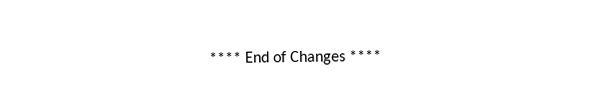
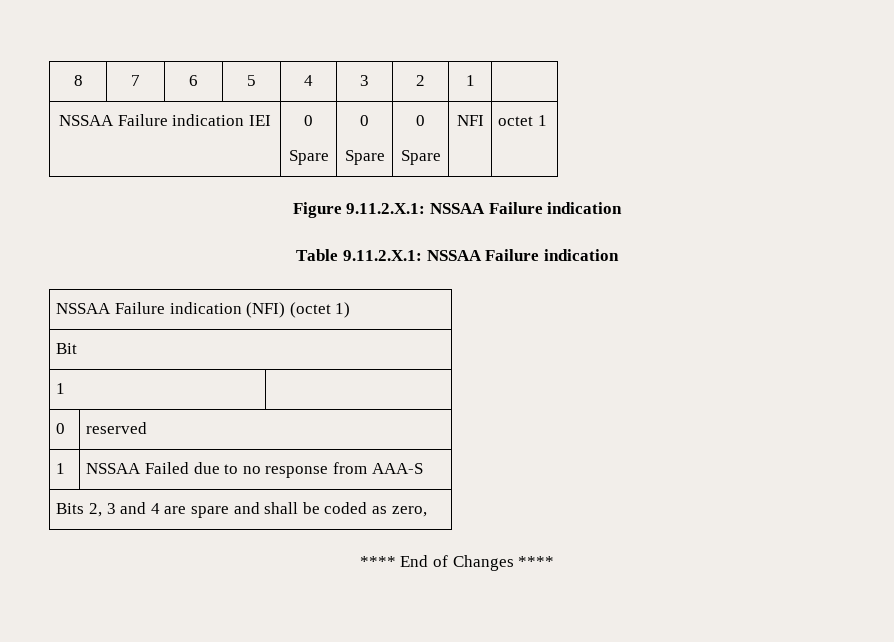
(208, 57) none -> [73,75,83,86] [131,75,140,86] [189,75,198,86] [247,75,256,86] [304,75,313,86] [360,75,369,86] [416,75,425,86] [465,75,475,86] [59,114,271,126] [304,115,313,126] [288,150,329,165] [360,115,369,126] [344,150,385,165] [416,115,425,126] [400,150,441,165] [456,115,484,126] [498,115,548,126] [292,202,623,218] [296,249,619,261] [56,302,351,318] [56,343,78,354] [56,383,66,394] [56,423,66,434] [86,422,148,434] [56,463,66,474] [86,462,423,478] [56,502,427,518] 8 | 7 | 6 | 5 | 4 | 3 | 2 | 1 | // NSSAA Failure indication IEI | 0 // Spare | 0 // Spare | 0 // Spare | NFI | octet 1 // Figure 9.11.2.X.1: NSSAA Failure indication // Table 9.11.2.X.1: NSSAA Failure indication // NSSAA Failure indication (NFI) (octet 1) // Bit // 1 | // 0 | reserved // 1 | NSSAA Failed due to no response from AAA-S // Bits 2, 3 and 4 are spare and shall be coded as zero, //

